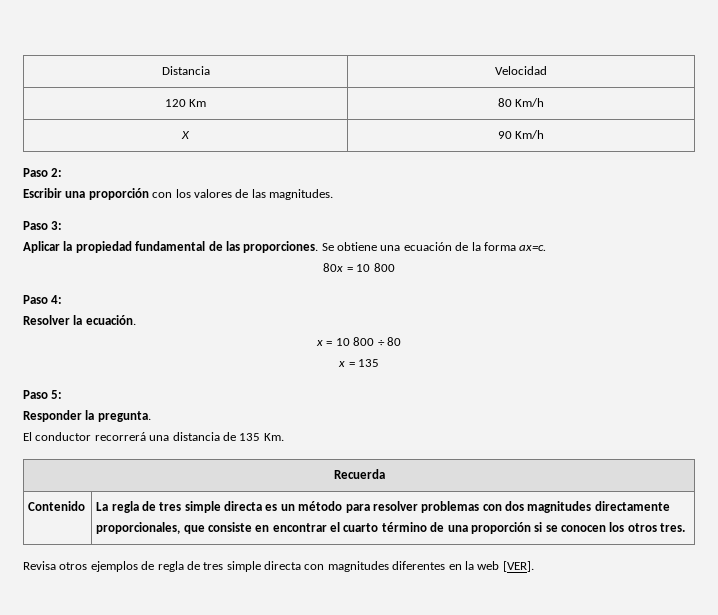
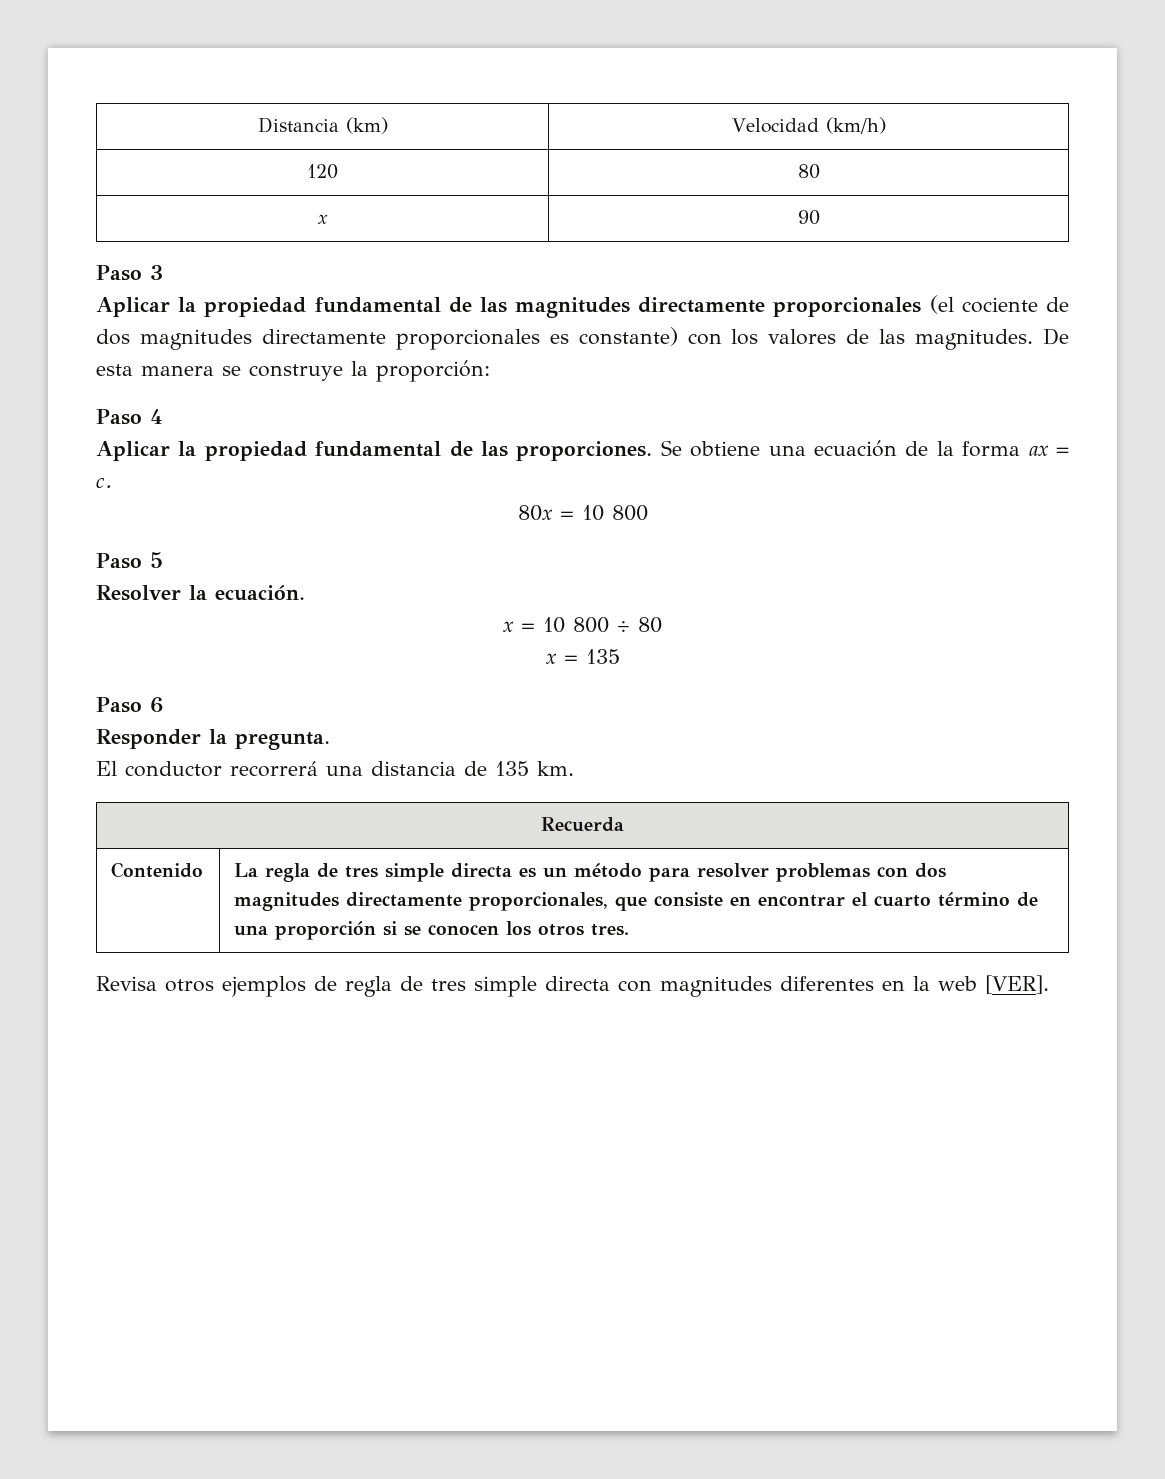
(210, 70) none -> [345,117,388,134] (km)
(547, 70) none -> [825,117,886,134] (km/h)
[189,99,207,107] [497,98,545,107] [181,131,190,139] Km | 80 Km/h // X -> [797,164,820,179] [318,214,328,224] | 80 // x
[515,130,545,139] [23,168,63,177] [23,188,149,200] Km/h // Paso 2: // Escribir una proporción -> [96,265,163,281] [96,295,1069,318] [96,327,678,350] // Paso 3 // Aplicar la propiedad fundamental de las magnitudes directamente proporcionales (el cociente de dos magnitudes directamente proporcionales es constante)
[23,221,63,230] // Paso 3: -> [1042,328,1069,345] [96,360,490,382] [96,409,163,425] De esta manera se construye la proporción: // Paso 4
[519,245,547,251] ax=c. -> [1028,445,1069,456] [96,477,112,488] ax = c.
[51,295,63,304] 4: -> [149,552,163,568] 5
[51,390,63,399] 5: -> [149,697,163,713] 6
[263,433,284,441] Km. -> [537,761,574,776] km.

